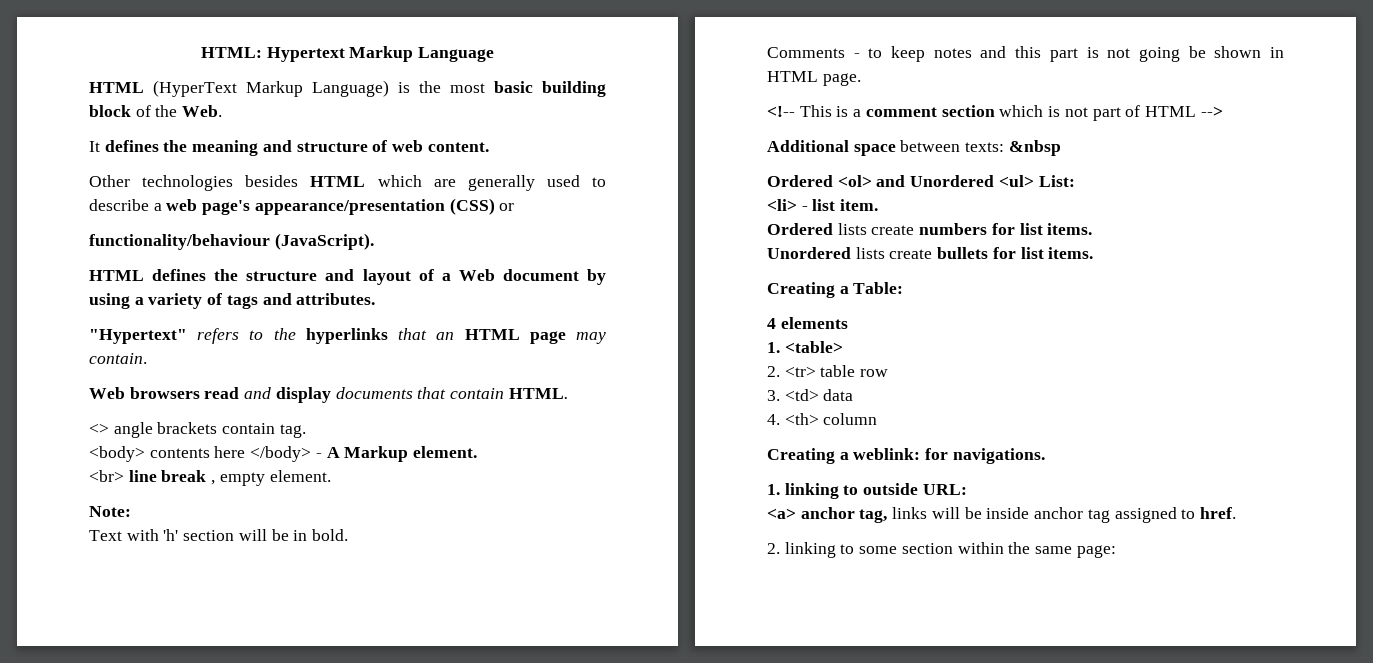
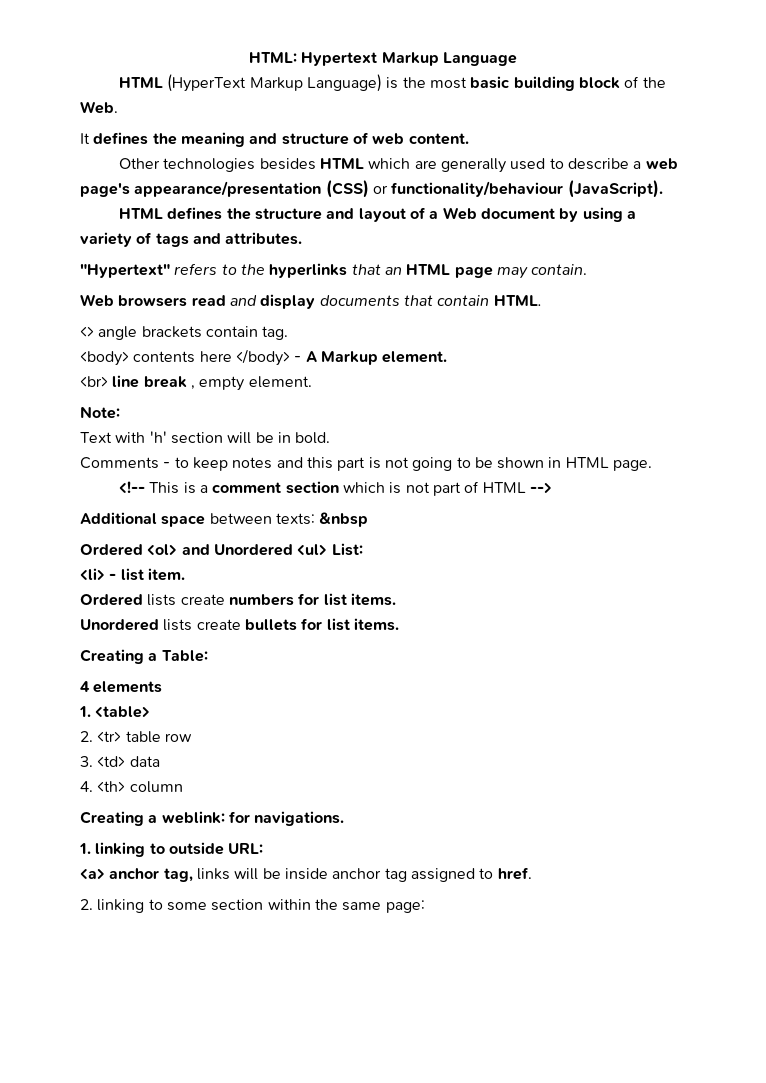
(515, 207) // -> (388, 189) none
(1180, 54) none -> [456,457,471,468] to

